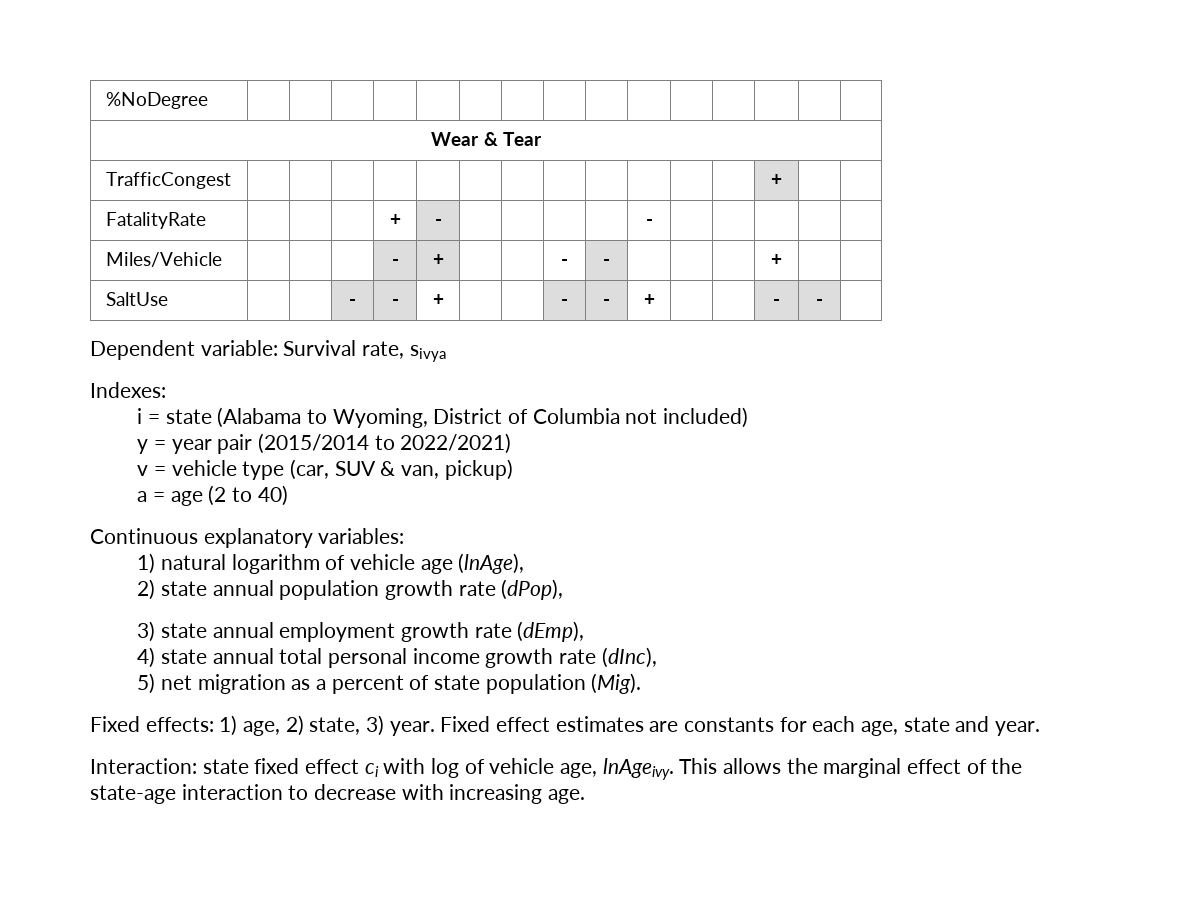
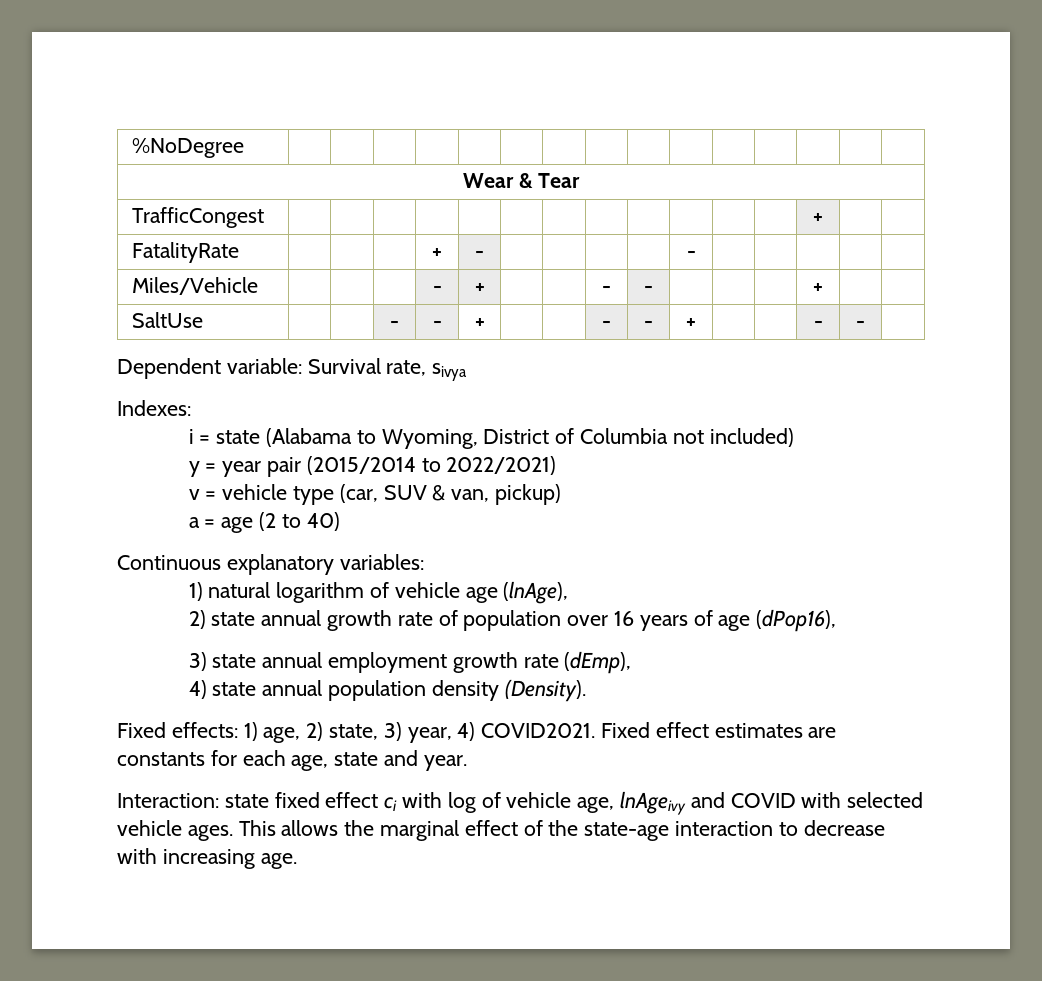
[279,579,564,600] population growth rate (dPop), -> [327,609,837,632] growth rate of population over 16 years of age (dPop16),
[279,647,657,668] [137,673,642,694] total personal income growth rate (dInc), // 5) net migration as a percent of state population (Mig). -> [328,679,586,702] population density (Density).
[389,721,435,736] year. -> [407,722,596,743] year, 4) COVID2021.
[602,758,674,780] lnAgeivy. -> [620,791,924,815] [117,820,233,841] lnAgeivy and COVID with selected vehicle ages.

